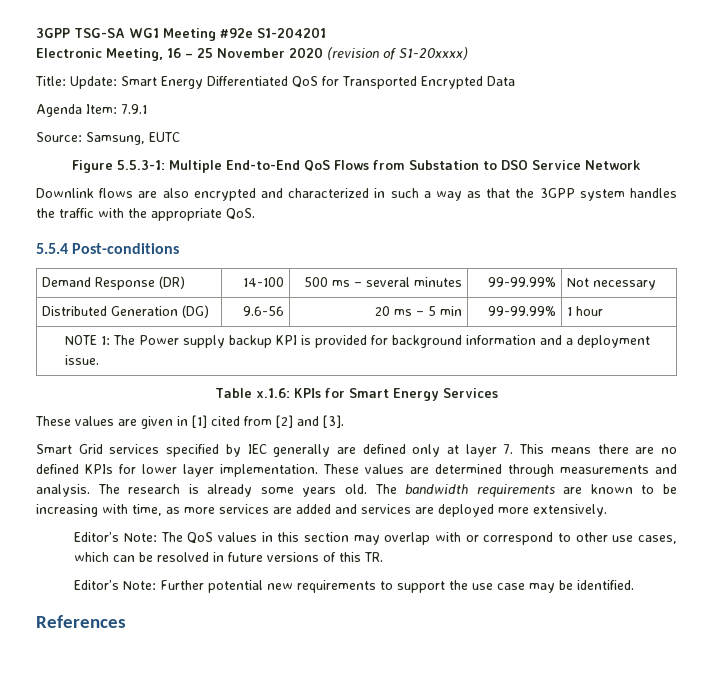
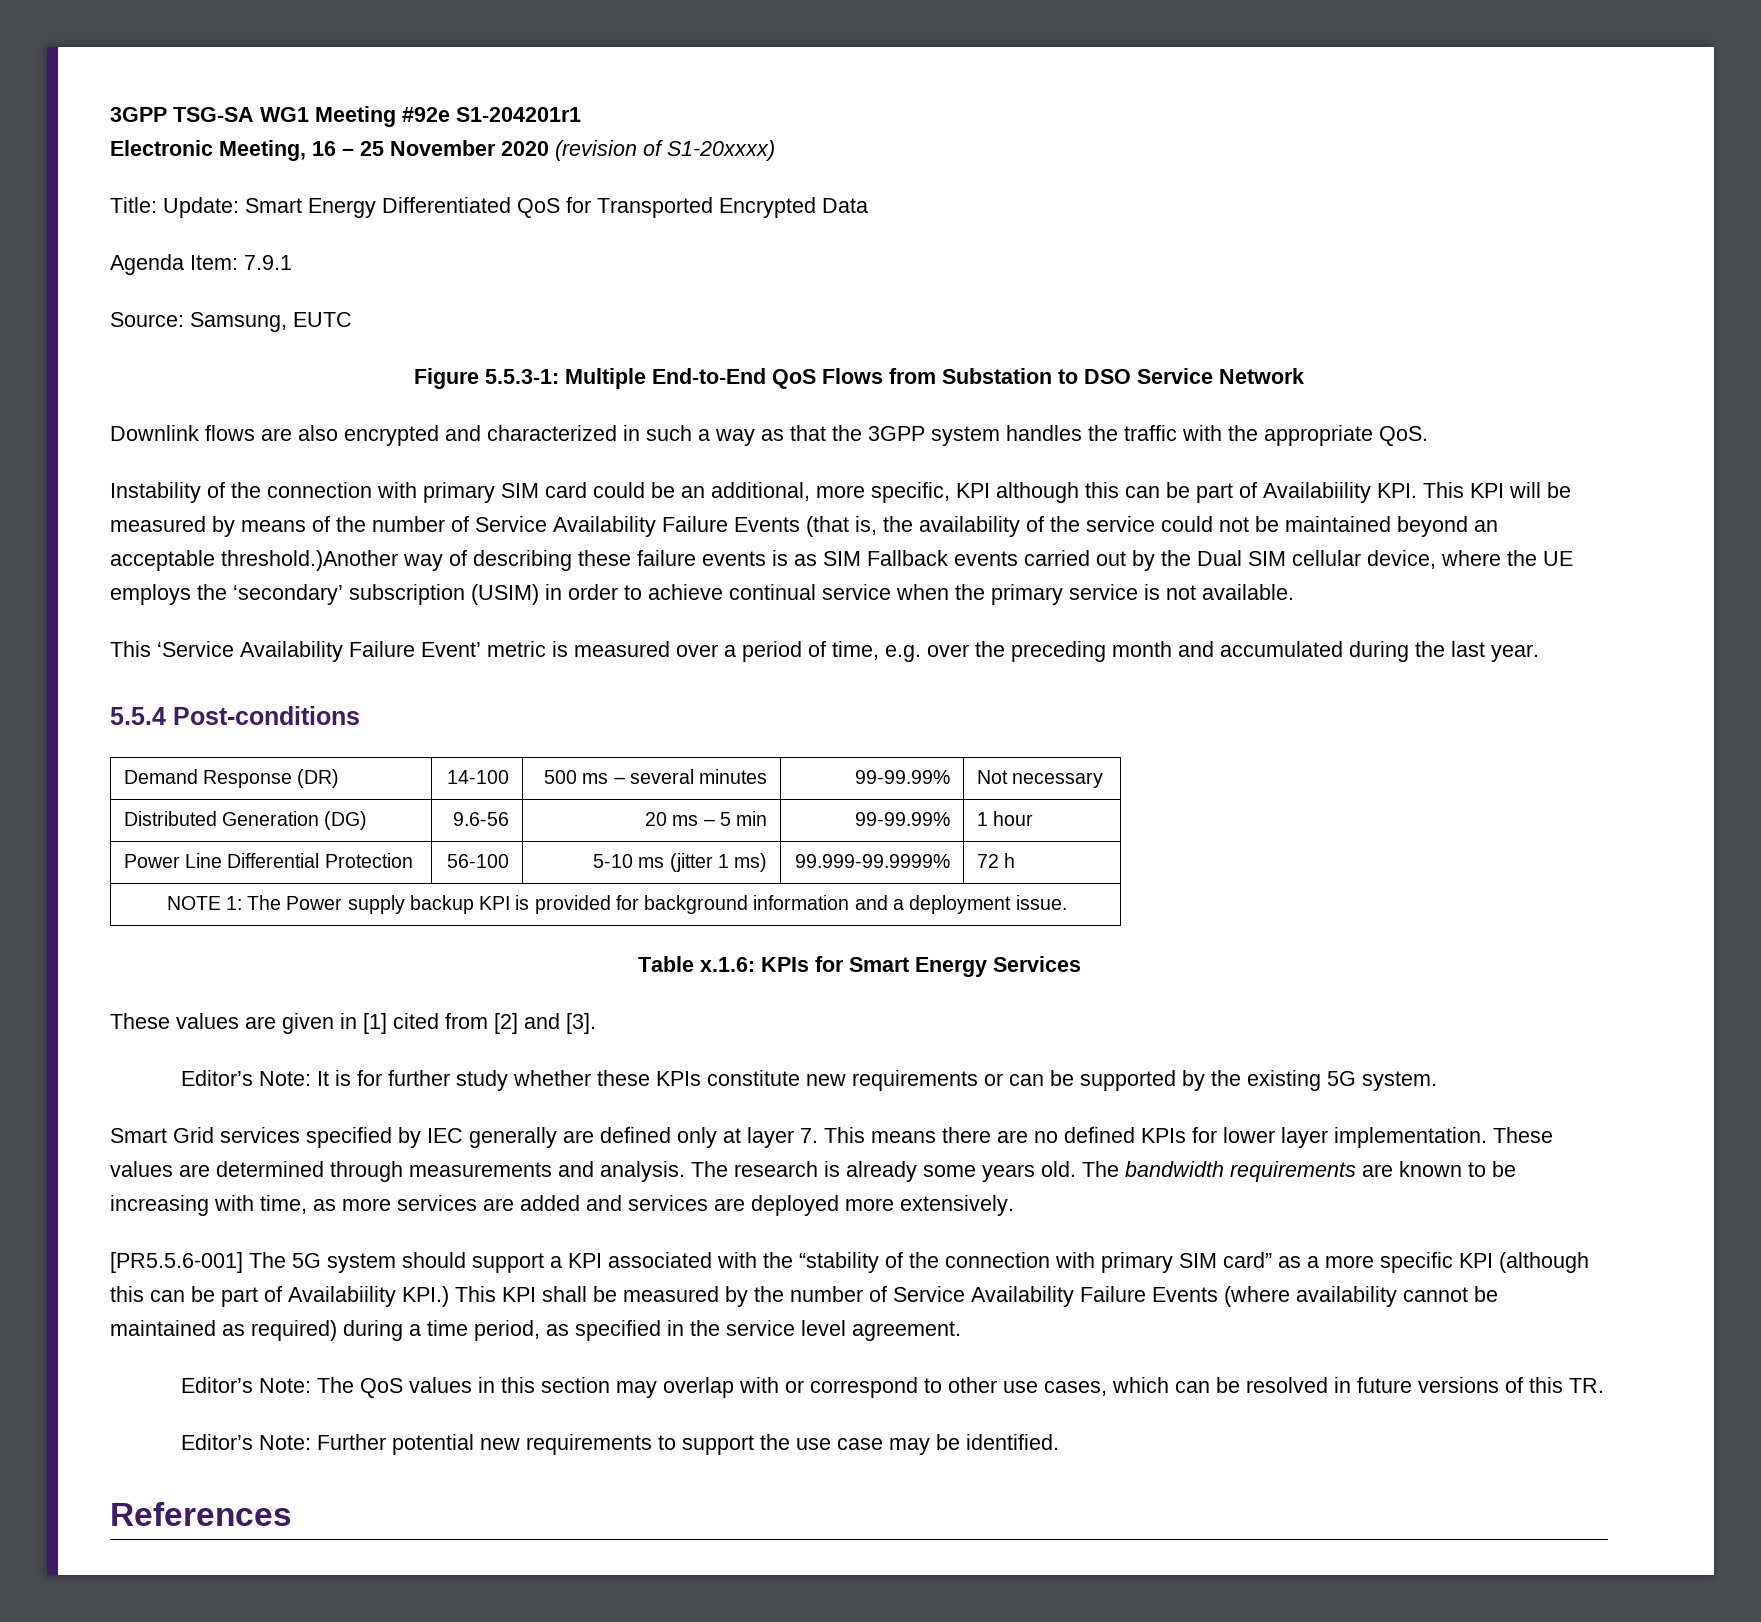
[257,27,326,38] S1-204201 -> [456,107,581,122] S1-204201r1
(255, 214) none -> [110,482,1571,503] [110,516,1498,537] [110,550,1573,571] [110,584,1294,605] [110,641,1539,662] // Instability of the connection with primary SIM card could be an additional, more specific, KPI although this can be part of Availabiility KPI. This KPI will be measured by means of the number of Service Availability Failure Events (that is, the availability of the service could not be maintained beyond an acceptable threshold.)Another way of describing these failure events is as SIM Fallback events carried out by the Dual SIM cellular device, where the UE employs the ‘secondary’ subscription (USIM) in order to achieve continual service when the primary service is not available. // This ‘Service Availability Failure Event’ metric is measured over a period of time, e.g. over the preceding month and accumulated during the last year.
(603, 311) none -> [123,853,413,868] [447,854,510,868] [593,853,768,872] [795,854,951,868] [976,853,1016,868] // Power Line Differential Protection | 56-100 | 5-10 ms (jitter 1 ms) | 99.999-99.9999% | 72 h
(344, 421) none -> [181,1070,1438,1091] // Editor’s Note: It is for further study whether these KPIs constitute new requirements or can be supported by the existing 5G system.
(607, 510) none -> [110,1252,1589,1273] [110,1286,1498,1307] [110,1320,961,1341] // [PR5.5.6-001] The 5G system should support a KPI associated with the “stability of the connection with primary SIM card” as a more specific KPI (although this can be part of Availabiility KPI.) This KPI shall be measured by the number of Service Availability Failure Events (where availability cannot be maintained as required) during a time period, as specified in the service level agreement.

